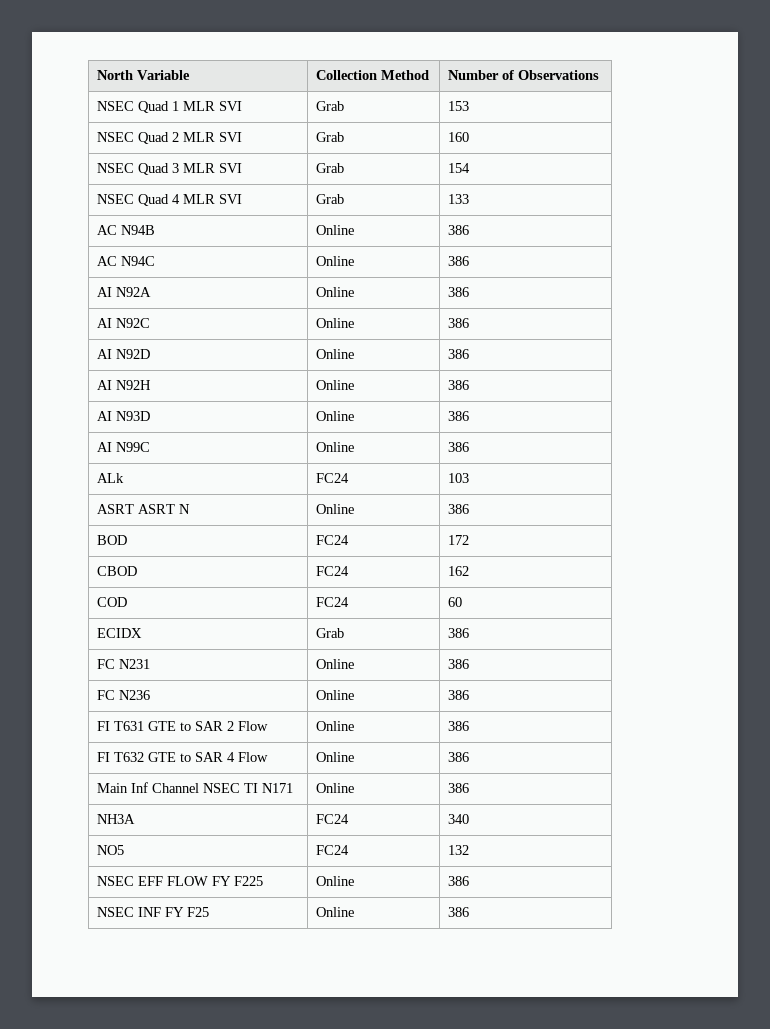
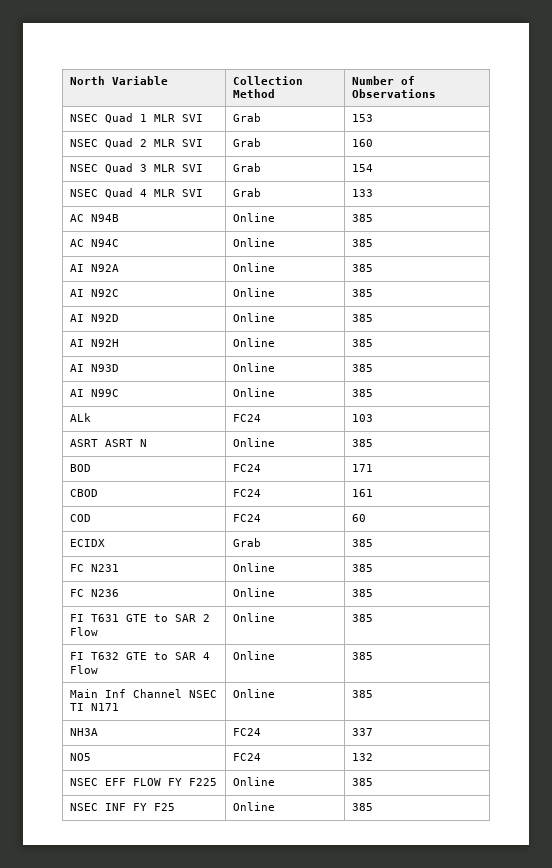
[447,225,469,235] 386 -> [351,214,373,222] 385
[447,256,469,266] 386 -> [351,239,373,247] 385
[447,287,469,297] 386 -> [351,264,373,272] 385
[447,318,469,328] 386 -> [351,289,373,297] 385
[447,349,469,359] 386 -> [351,314,373,322] 385
[447,380,469,390] 386 -> [351,339,373,347] 385
[447,411,469,421] 386 -> [351,364,373,372] 385
[447,442,469,452] 386 -> [351,389,373,397] 385
[447,504,469,514] 386 -> [351,439,373,447] 385
[447,535,469,545] 172 -> [351,464,373,472] 171
[447,566,469,576] 162 -> [351,489,373,497] 161
[447,628,469,638] 386 -> [351,539,373,547] 385
[447,659,469,669] 386 -> [351,564,373,572] 385
[447,690,469,700] 386 -> [351,589,373,597] 385
[447,721,469,731] 386 -> [351,614,373,622] 385
[447,752,469,762] 386 -> [351,652,373,660] 385
[447,783,469,793] 386 -> [351,690,373,698] 385
[447,814,469,824] 340 -> [351,728,373,736] 337
[447,876,469,886] 386 -> [351,778,373,786] 385
[447,907,469,917] 386 -> [351,803,373,811] 385

